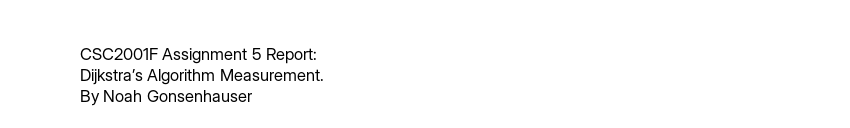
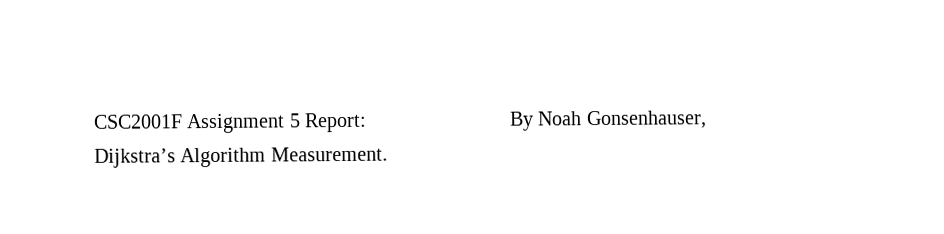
[146,90,252,102] Gonsenhauser -> [585,110,707,130] Gonsenhauser,

